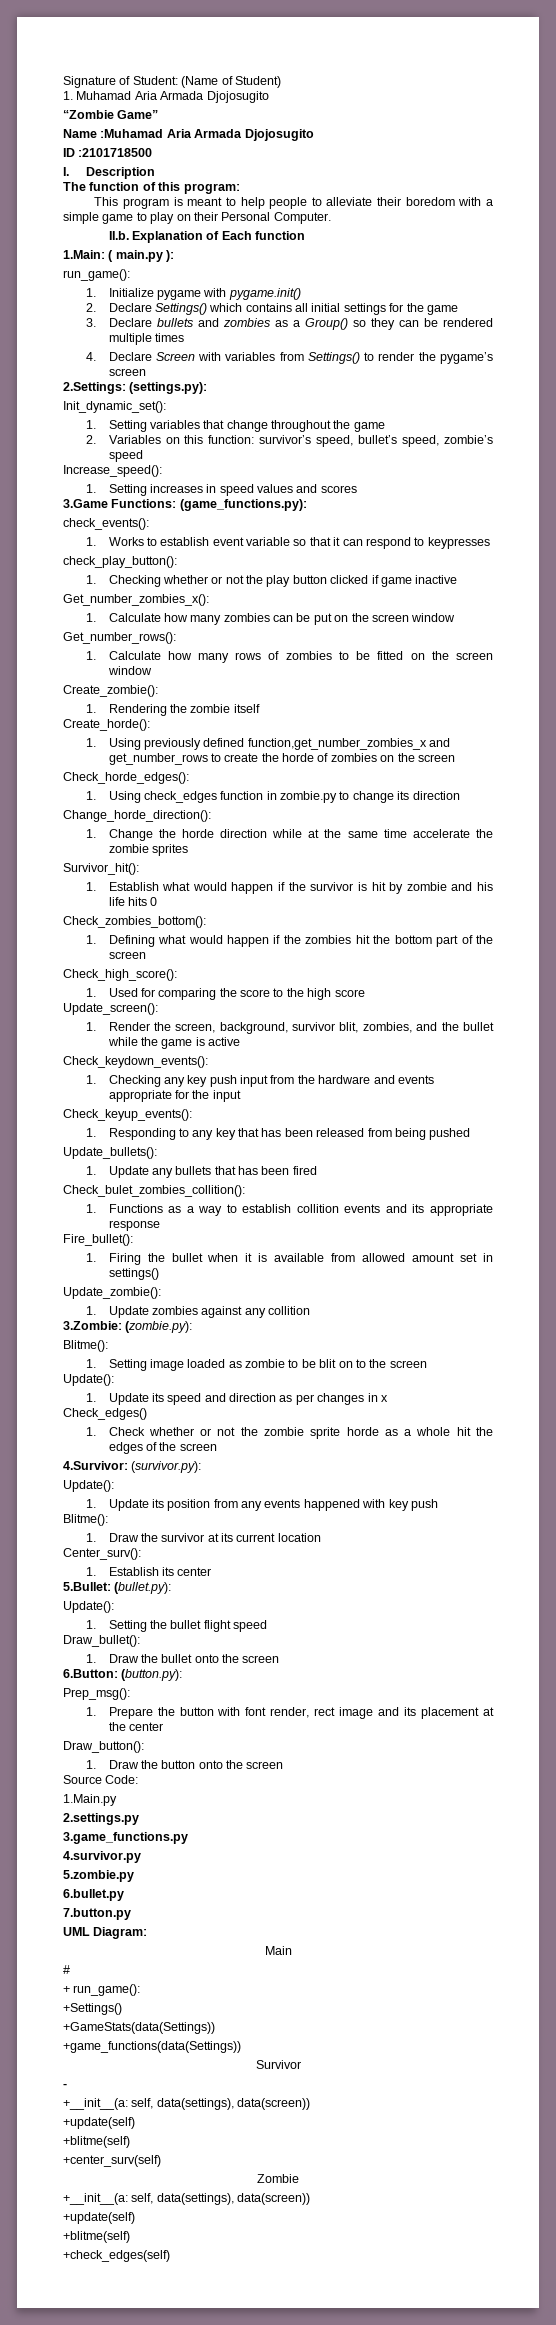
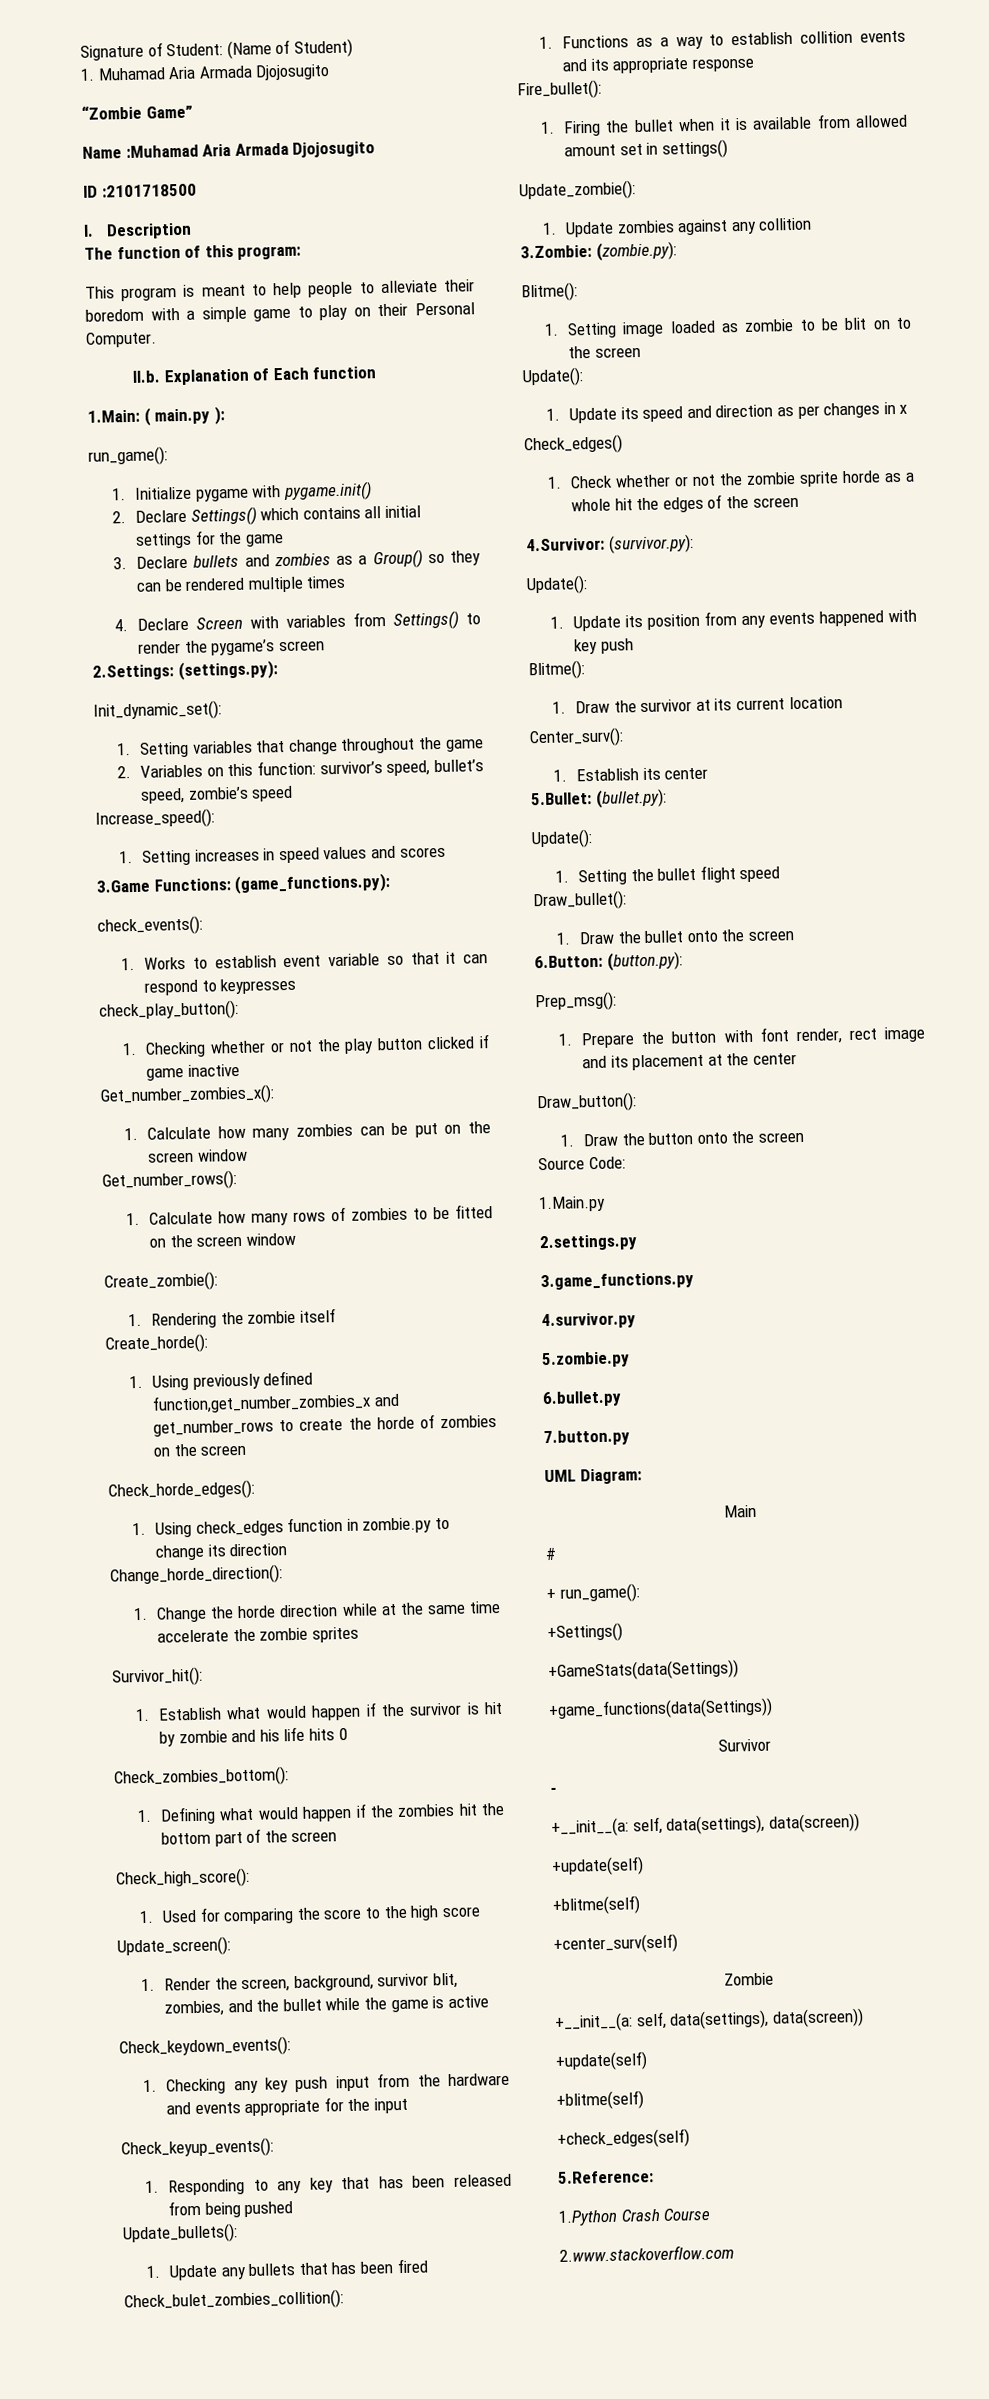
(170, 2256) none -> [558,2170,654,2184] [558,2207,711,2226] [559,2244,734,2262] // 5.Reference: // 1.Python Crash Course // 2.www.stackoverflow.com

